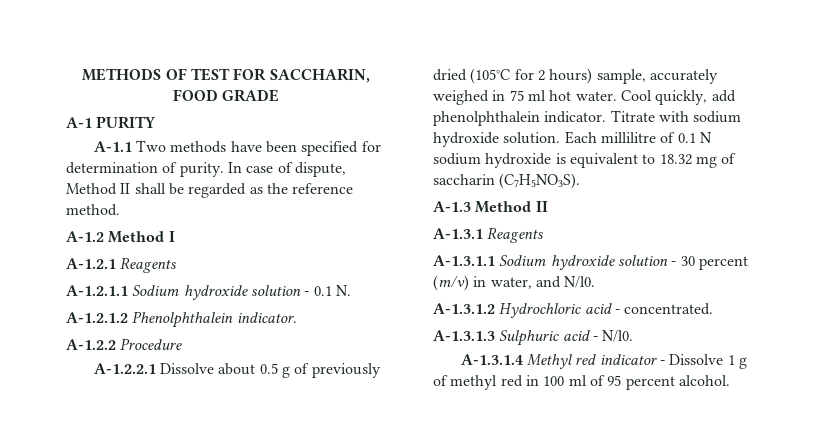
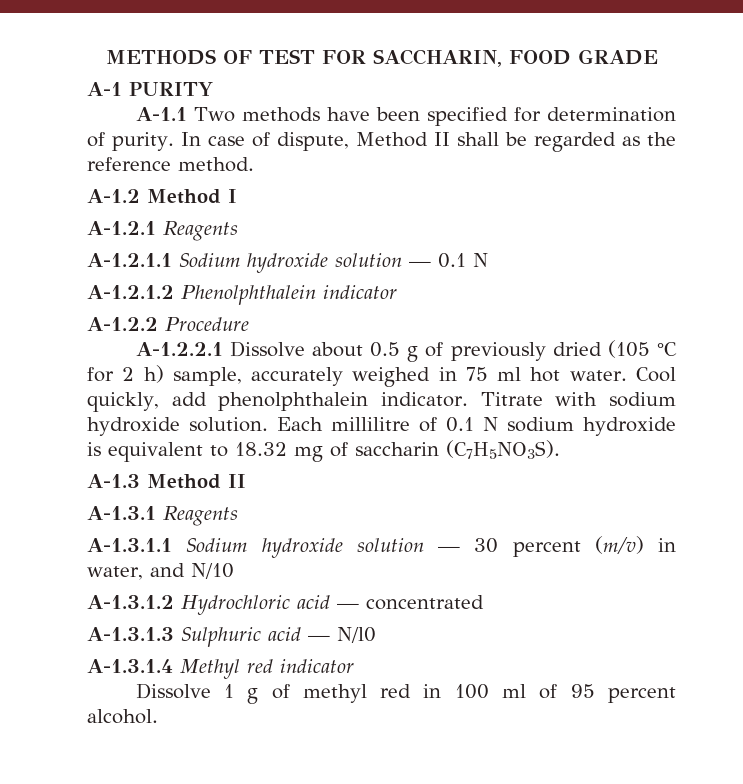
[304,285,351,296] - 0.1 N. -> [409,253,488,268] — 0.1 N
[236,312,297,323] indicator. -> [323,285,397,299] indicator
[470,68,511,84] (105°C -> [607,340,677,358] (105 °C
[549,68,593,84] hours) -> [143,365,164,383] h)
[671,261,677,266] - -> [438,546,460,552] —
[564,276,596,288] N/l0. -> [190,563,234,579] N/10
[614,303,714,315] - concentrated. -> [337,595,484,610] — concentrated
[592,330,634,342] - N/l0. -> [308,627,376,643] — N/l0
[659,360,665,365] - -> (354, 666) //

